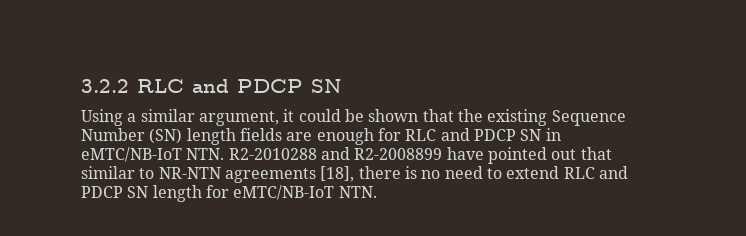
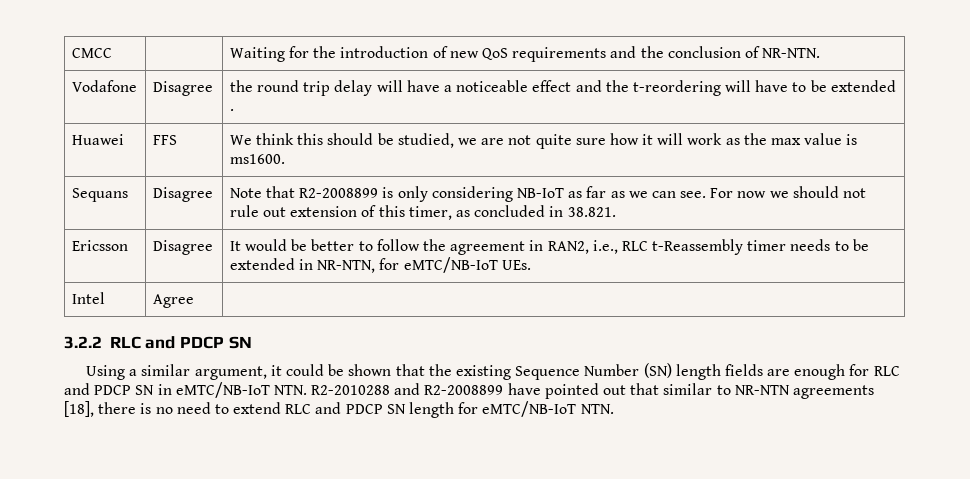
(81, 86) none -> [71,48,112,58] [229,46,821,62] [71,80,137,92] [152,81,213,96] [229,80,896,96] [229,109,234,111] [71,134,124,145] [152,135,177,145] [229,133,858,149] [229,154,285,164] [71,188,128,202] [152,187,213,202] [229,186,867,202] [229,205,616,220] [71,240,128,251] [152,240,213,255] [229,239,869,255] [229,257,531,273] [71,292,105,304] [152,294,194,308] CMCC | | Waiting for the introduction of new QoS requirements and the conclusion of NR-NTN. // Vodafone | Disagree | the round trip delay will have a noticeable effect and the t-reordering will have to be extended . // Huawei | FFS | We think this should be studied, we are not quite sure how it will work as the max value is ms1600. // Sequans | Disagree | Note that R2-2008899 is only considering NB-IoT as far as we can see. For now we should not rule out extension of this timer, as concluded in 38.821. // Ericsson | Disagree | It would be better to follow the agreement in RAN2, i.e., RLC t-Reassembly timer needs to be extended in NR-NTN, for eMTC/NB-IoT UEs. // Intel | Agree | //

